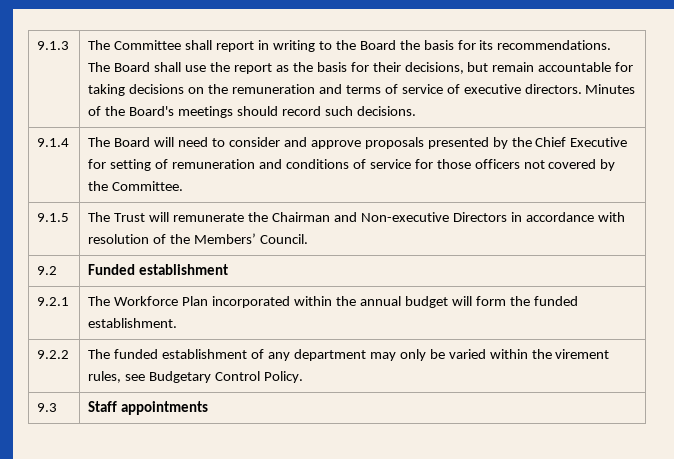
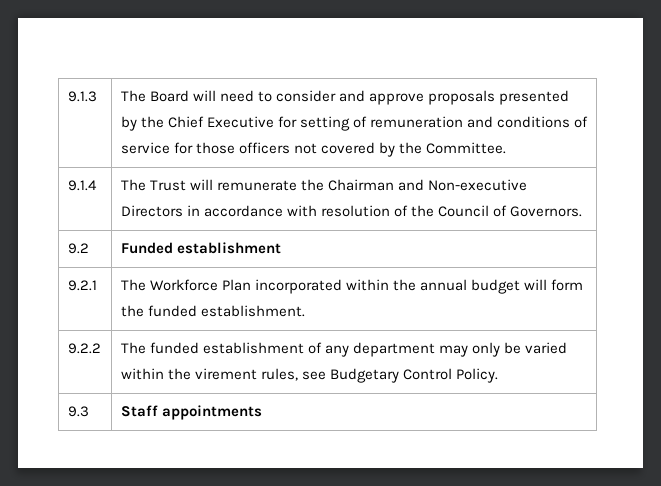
[88,40,612,52] [88,62,634,74] [88,84,636,96] [88,106,416,118] [37,138,70,147] | The Committee shall report in writing to the Board the basis for its recommendations. The Board shall use the report as the basis for their decisions, but remain accountable for taking decisions on the remuneration and terms of service of executive directors. Minutes of the Board's meetings should record such decisions. // 9.1.4 -> (97, 96) none
[37,213,70,222] 9.1.5 -> [67,180,97,191] 9.1.4
[194,233,309,244] Members’ Council. -> [438,205,583,217] Council of Governors.

